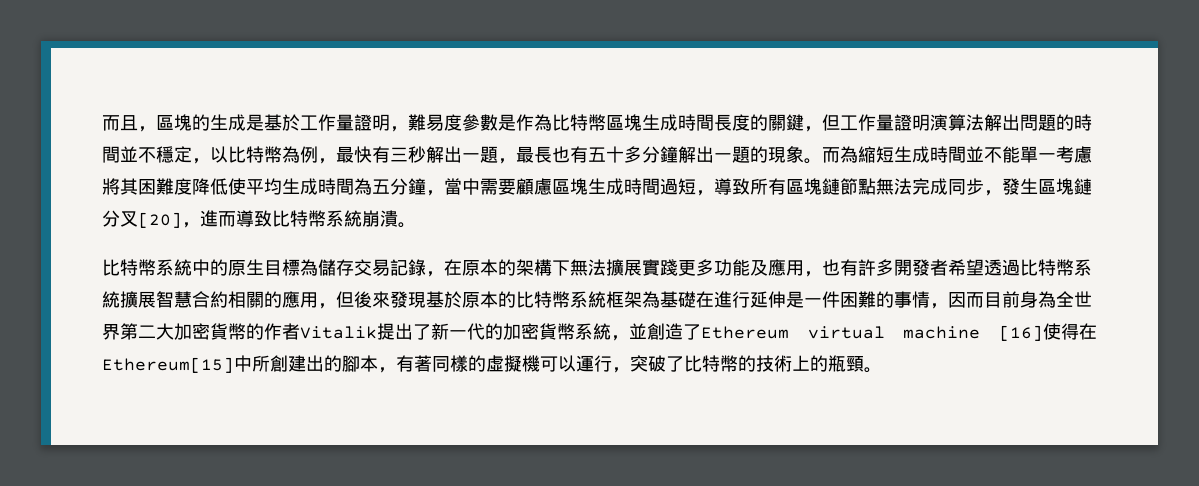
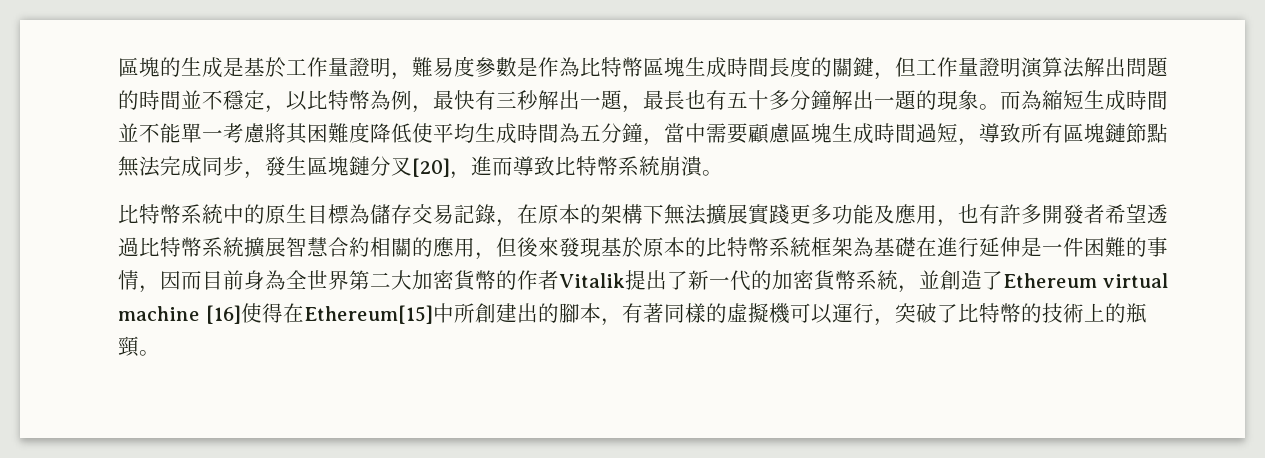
[102,115,156,132] 而且， -> (118, 67) none

